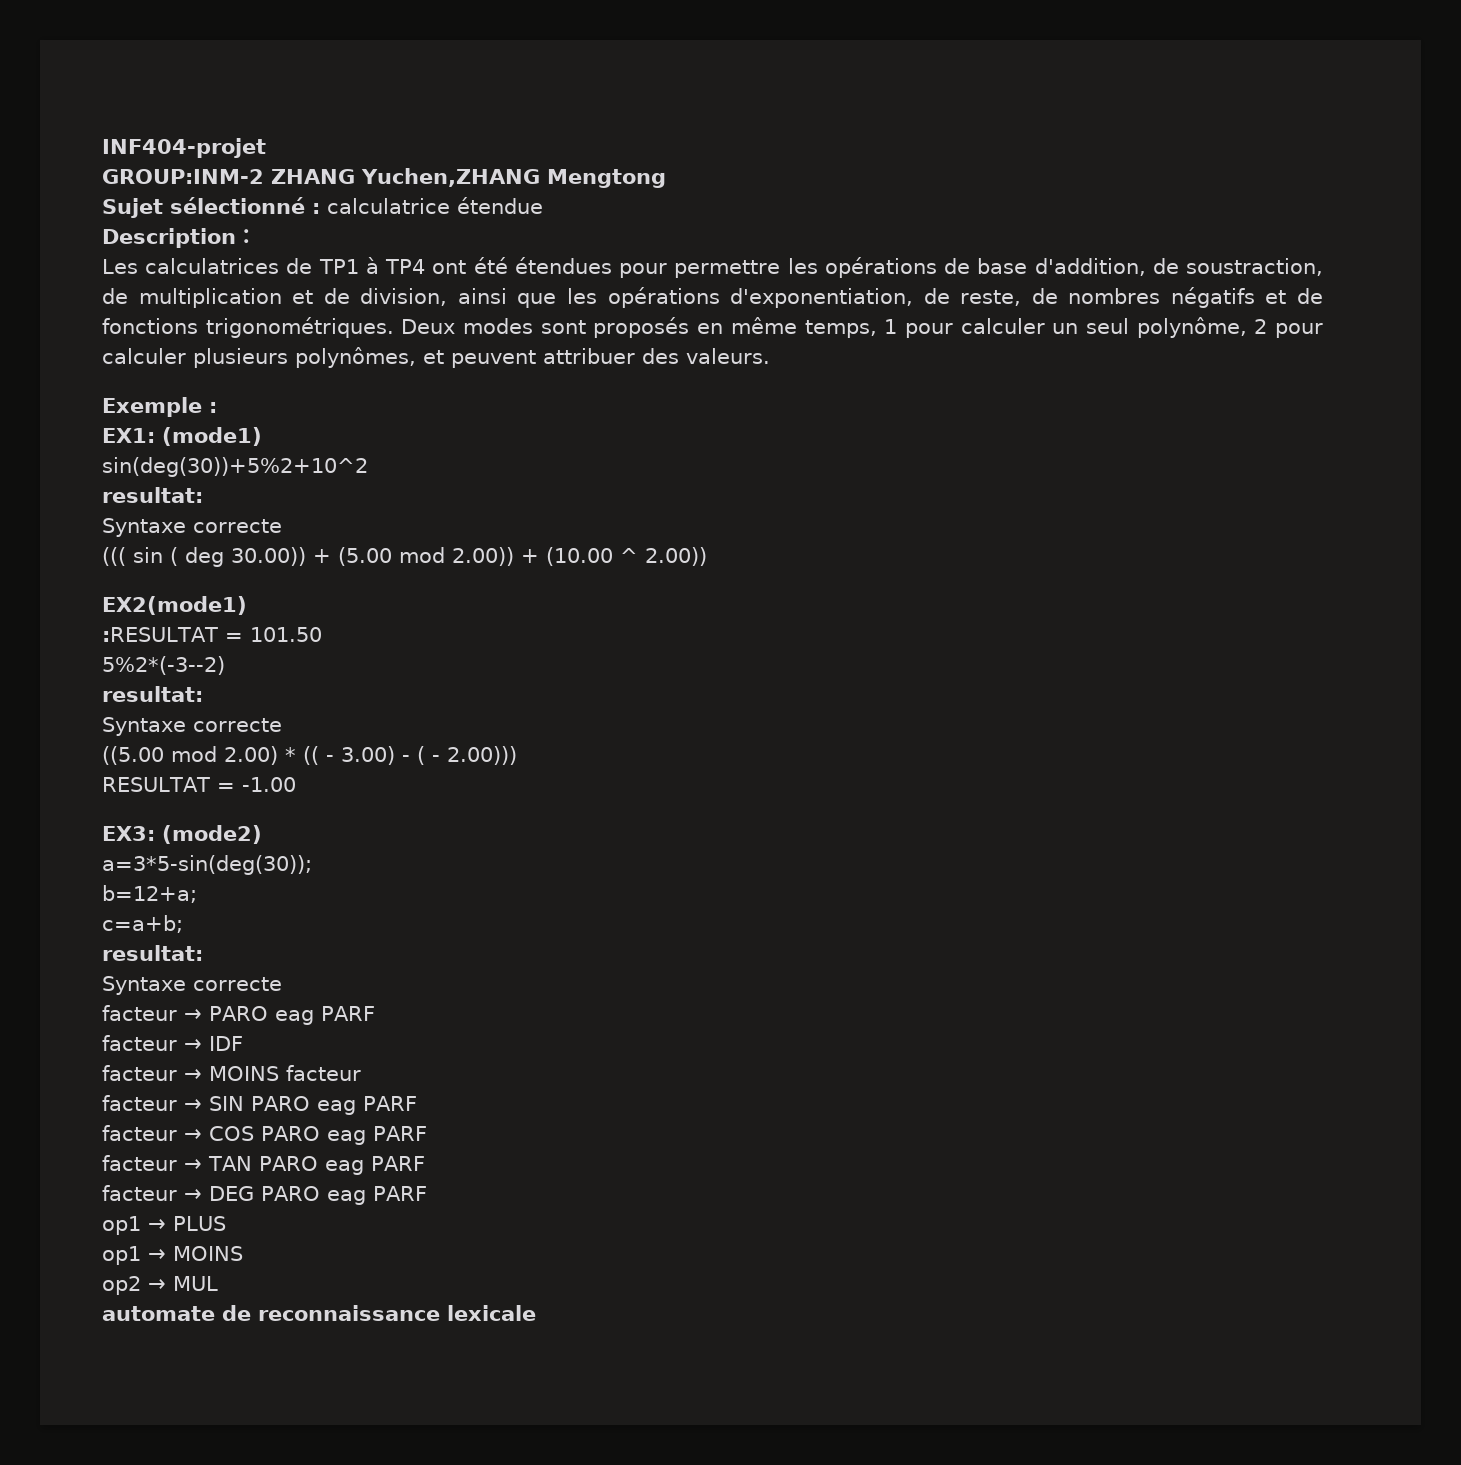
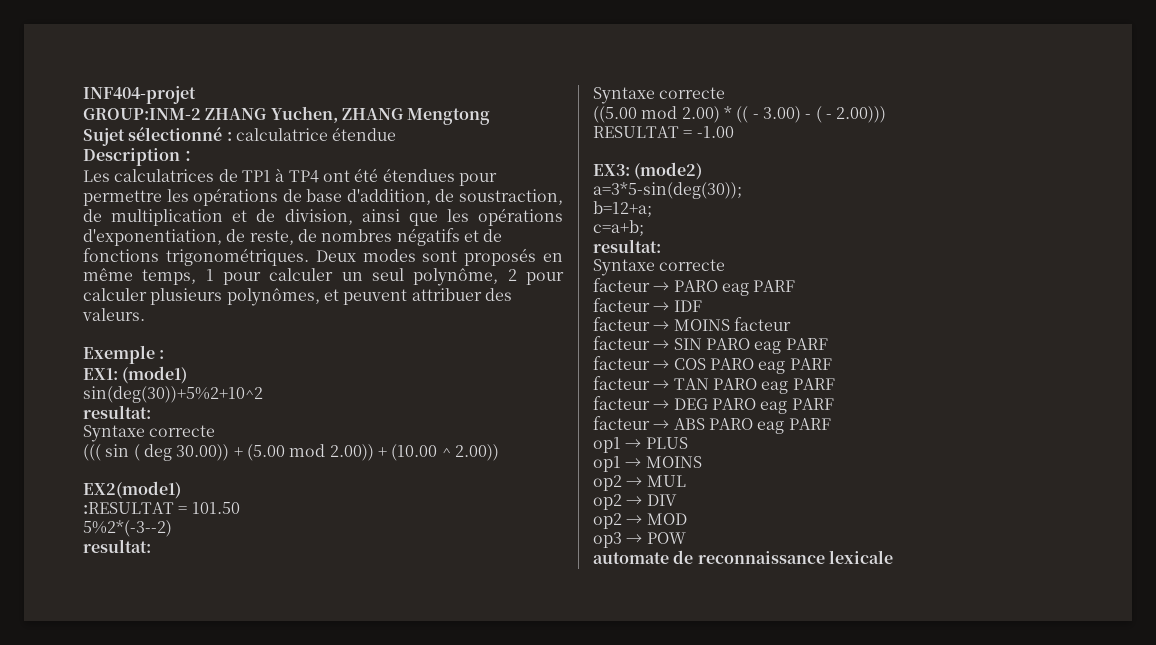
[361,168,540,187] Yuchen,ZHANG -> [270,106,403,123] Yuchen, ZHANG
(427, 1193) none -> [593,416,831,434] // facteur → ABS PARO eag PARF
(218, 1283) none -> [593,494,677,510] [593,513,687,529] [593,532,686,548] // op2 → DIV // op2 → MOD // op3 → POW

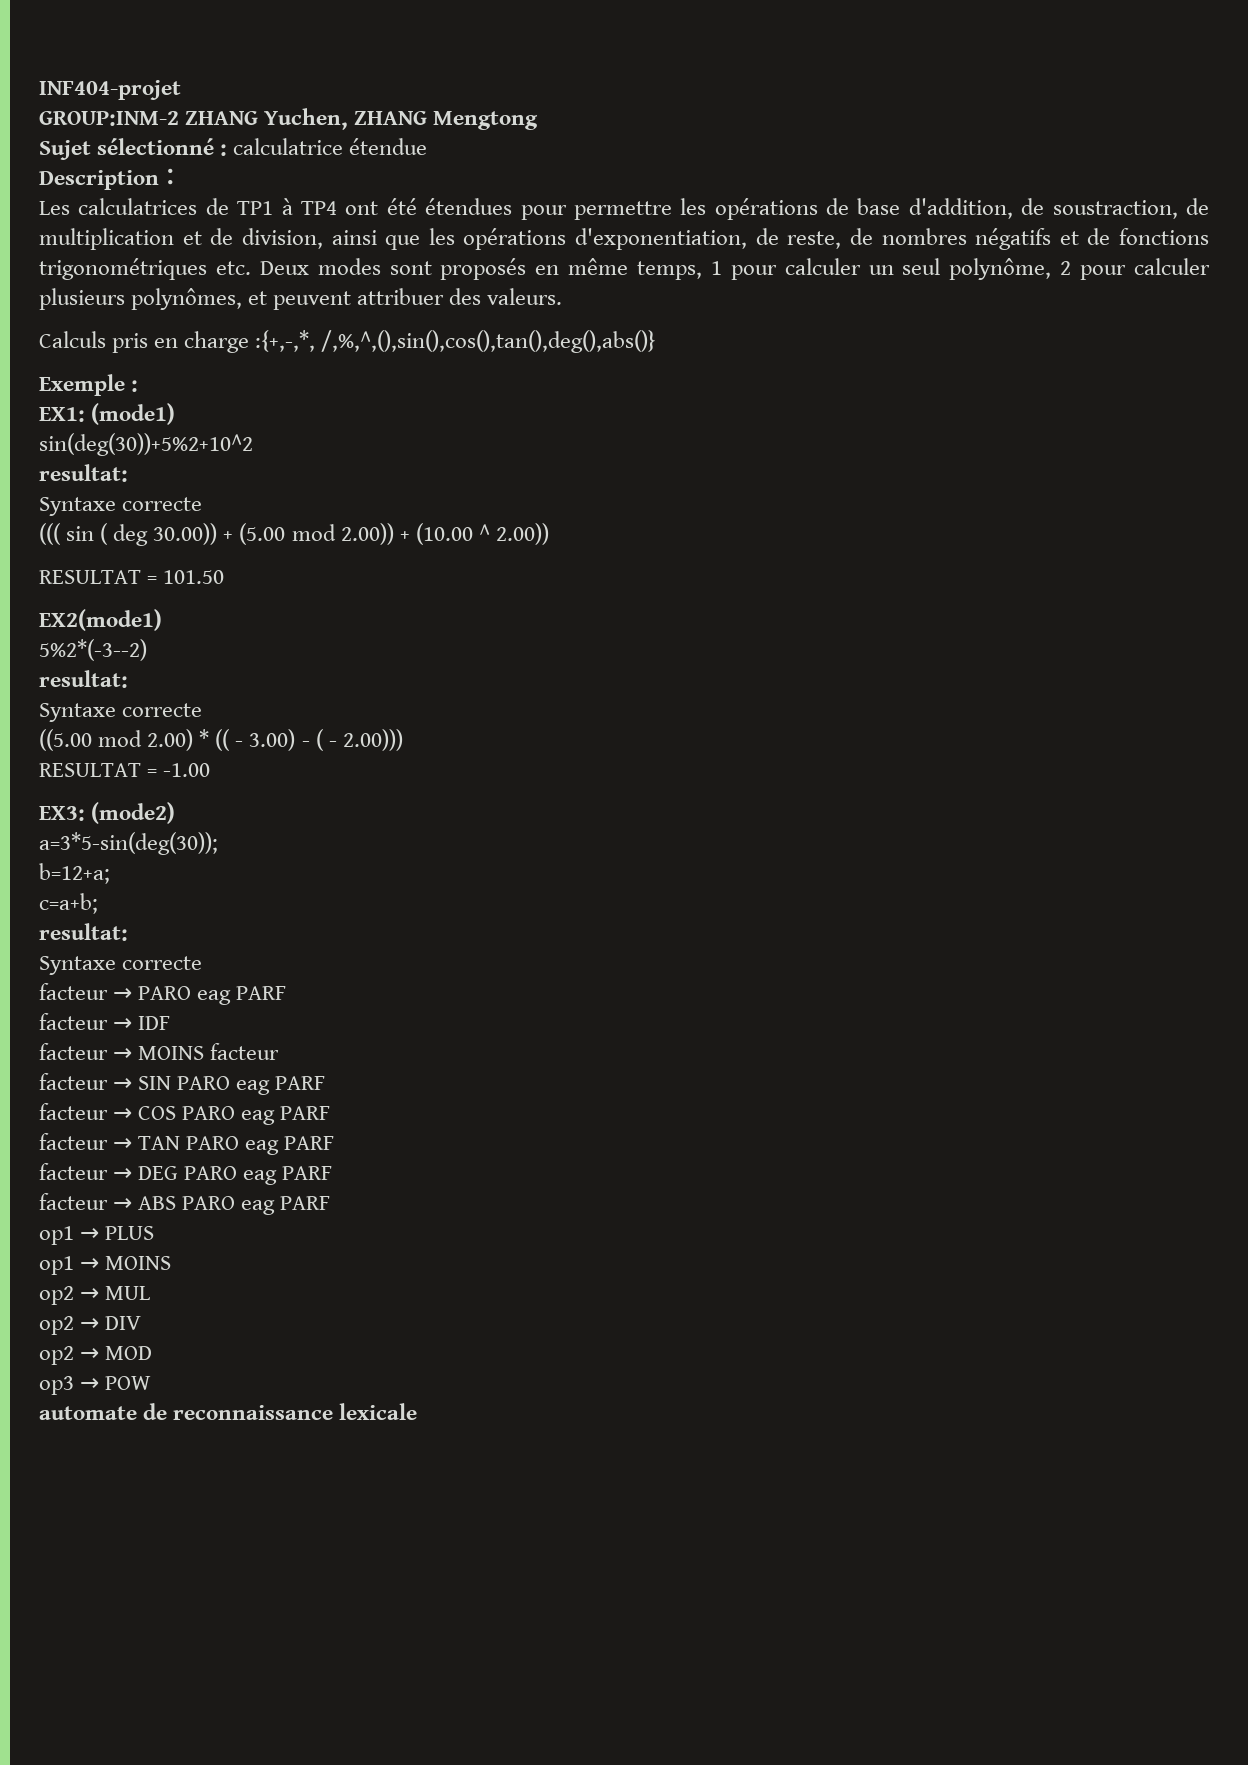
[165,248,309,266] trigonométriques. -> [39,258,251,280] trigonométriques etc.
(145, 314) none -> [39,330,657,353] // Calculs pris en charge :{+,-,*, /,%,^,(),sin(),cos(),tan(),deg(),abs()}
[83,481,181,499] [83,502,174,514] EX2(mode1) // :RESULTAT -> [39,570,141,584] RESULTAT
(240, 508) none -> [39,609,162,631] // EX2(mode1)

